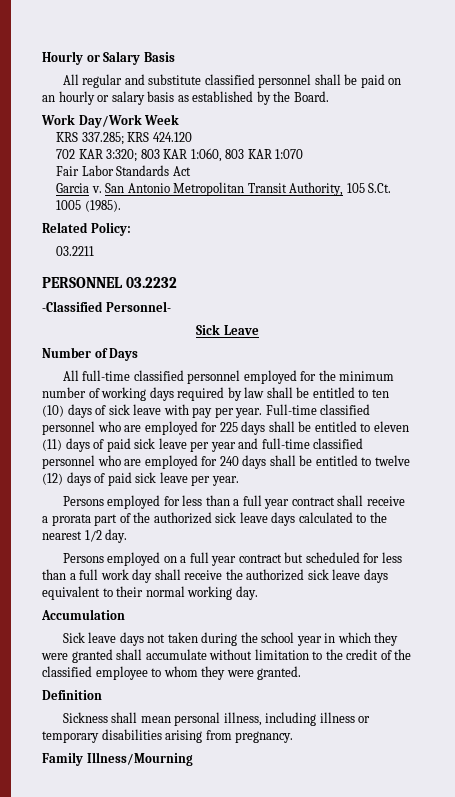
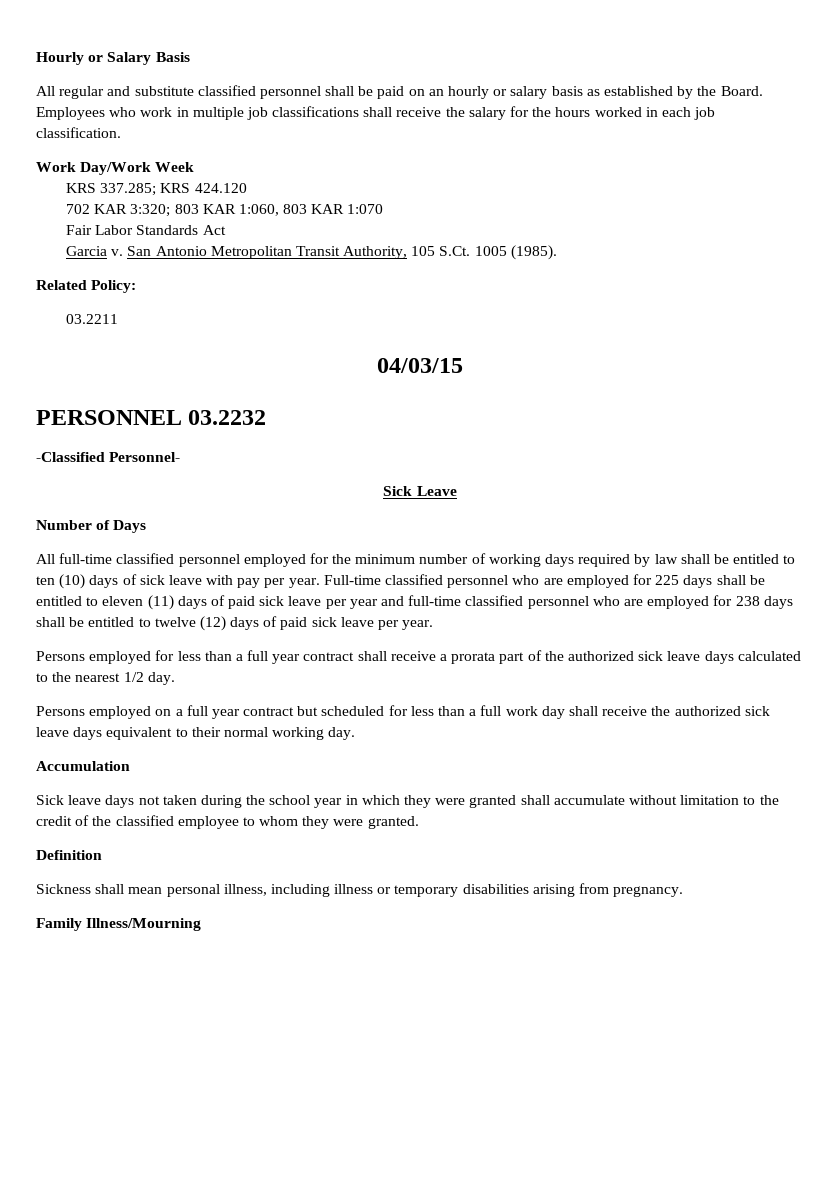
(329, 96) none -> [36,106,716,120] [36,127,121,138] Employees who work in multiple job classifications shall receive the salary for the hours worked in each job classification.
(95, 251) none -> [377,358,463,373] // 04/03/15
[219,456,239,466] 240 -> [735,596,760,606] 238

